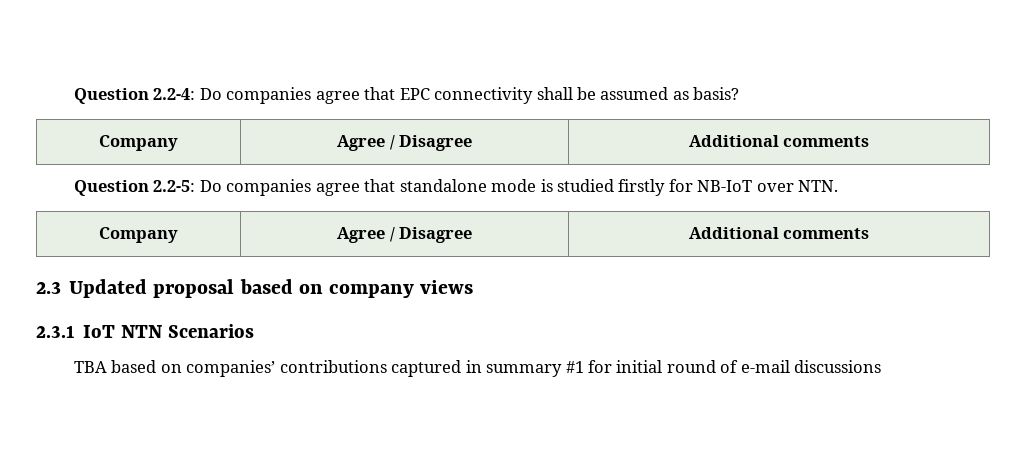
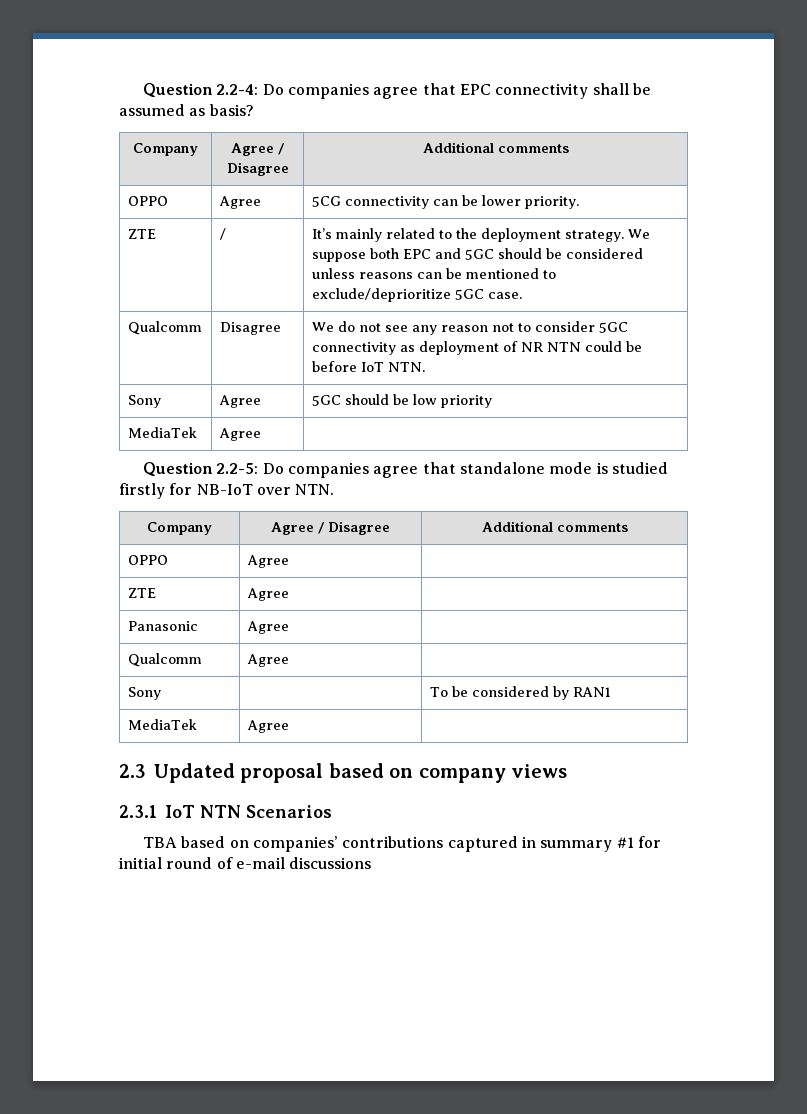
(870, 141) none -> [127,196,168,206] [218,196,261,209] [311,195,579,209] [127,229,156,239] [219,228,226,240] [311,228,650,242] [311,248,643,262] [311,268,556,279] [311,288,522,302] [127,321,202,335] [219,322,281,335] [311,321,628,335] [311,341,642,355] [311,361,425,372] [127,395,161,408] [218,395,261,408] [311,394,492,408] [127,427,197,438] [218,428,261,441] // OPPO | Agree | 5CG connectivity can be lower priority. // ZTE | / | It’s mainly related to the deployment strategy. We suppose both EPC and 5GC should be considered unless reasons can be mentioned to exclude/deprioritize 5GC case. // Qualcomm | Disagree | We do not see any reason not to consider 5GC connectivity as deployment of NR NTN could be before IoT NTN. // Sony | Agree | 5GC should be low priority // MediaTek | Agree |
(870, 233) none -> [127,555,168,565] [246,555,289,568] [127,588,156,598] [246,588,289,601] [127,621,198,631] [246,621,289,634] [127,653,202,667] [246,654,289,667] [127,687,161,700] [429,686,611,700] [127,719,197,730] [246,720,289,733] // OPPO | Agree | // ZTE | Agree | // Panasonic | Agree | // Qualcomm | Agree | // Sony | | To be considered by RAN1 // MediaTek | Agree |

